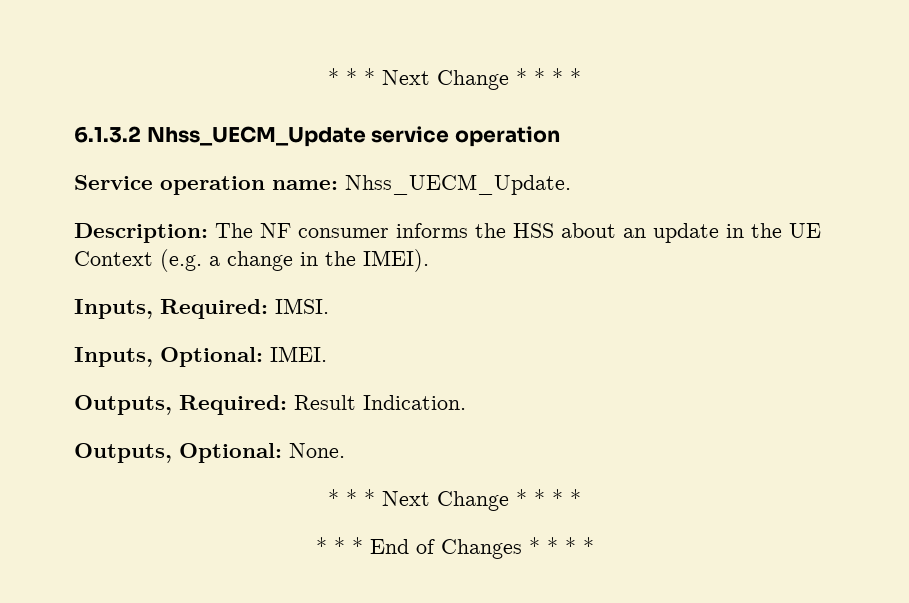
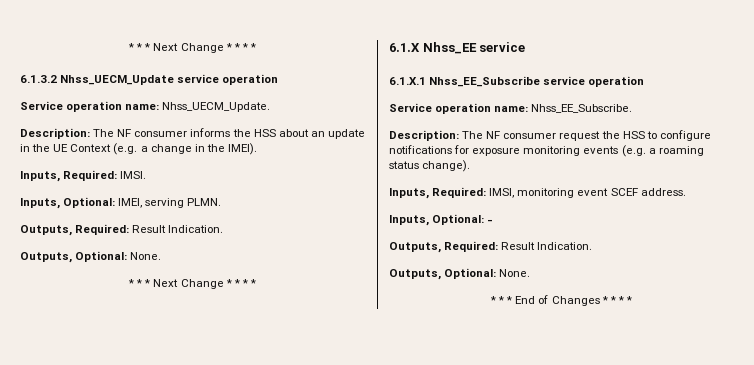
[270,346,327,362] IMEI. -> [118,198,222,208] IMEI, serving PLMN.
(581, 497) none -> [389,42,526,54] [389,76,645,87] [389,103,633,114] [389,130,711,141] [389,145,704,157] [389,160,471,172] [389,187,686,199] [389,214,494,226] [389,241,593,253] [389,268,531,280] // 6.1.X Nhss_EE service // 6.1.X.1 Nhss_EE_Subscribe service operation // Service operation name: Nhss_EE_Subscribe. // Description: The NF consumer request the HSS to configure notifications for exposure monitoring events (e.g. a roaming status change). // Inputs, Required: IMSI, monitoring event SCEF address. // Inputs, Optional: - // Outputs, Required: Result Indication. // Outputs, Optional: None.

